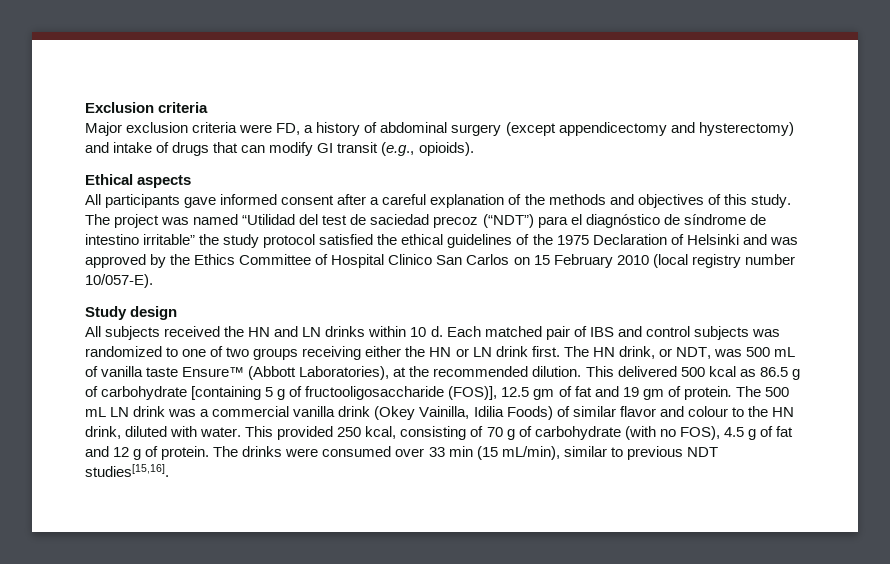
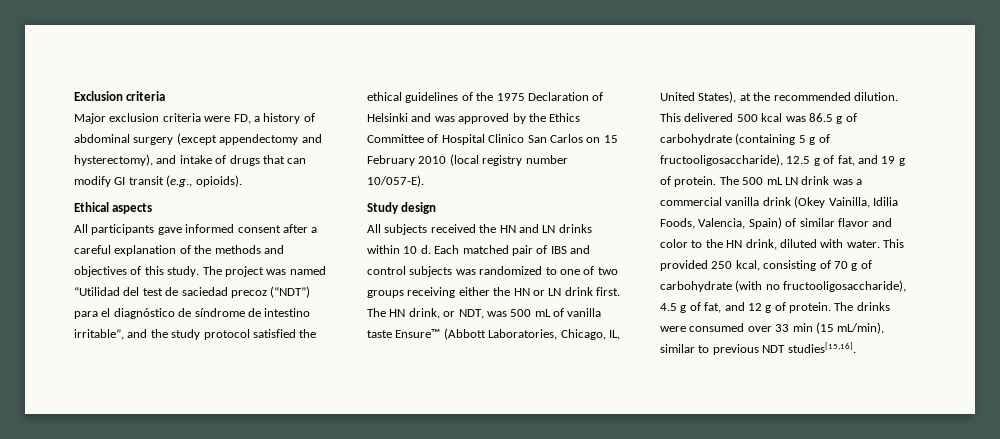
[558,122,794,136] appendicectomy and hysterectomy) -> [219,134,322,145] [74,154,153,166] appendectomy and hysterectomy),
[143,234,196,245] irritable” -> [74,329,148,340] irritable”, and
[299,366,390,380] Laboratories), -> [488,329,620,340] [660,91,737,103] Laboratories, Chicago, IL, United States),
[739,369,756,377] as -> [785,116,806,122] was
[191,386,262,400] [containing -> [735,133,796,145] (containing
[305,386,592,400] fructooligosaccharide (FOS)], 12.5 gm of fat -> [660,154,855,166] fructooligosaccharide), 12.5 g of fat,
[642,389,664,400] gm -> [898,158,905,166] g
[506,406,553,420] Foods) -> [660,217,782,229] Foods, Valencia, Spain)
[687,406,728,417] colour -> [660,239,688,248] color
[679,426,720,440] FOS), -> [783,280,907,292] fructooligosaccharide),
[775,426,793,437] fat -> [704,302,722,313] fat,

